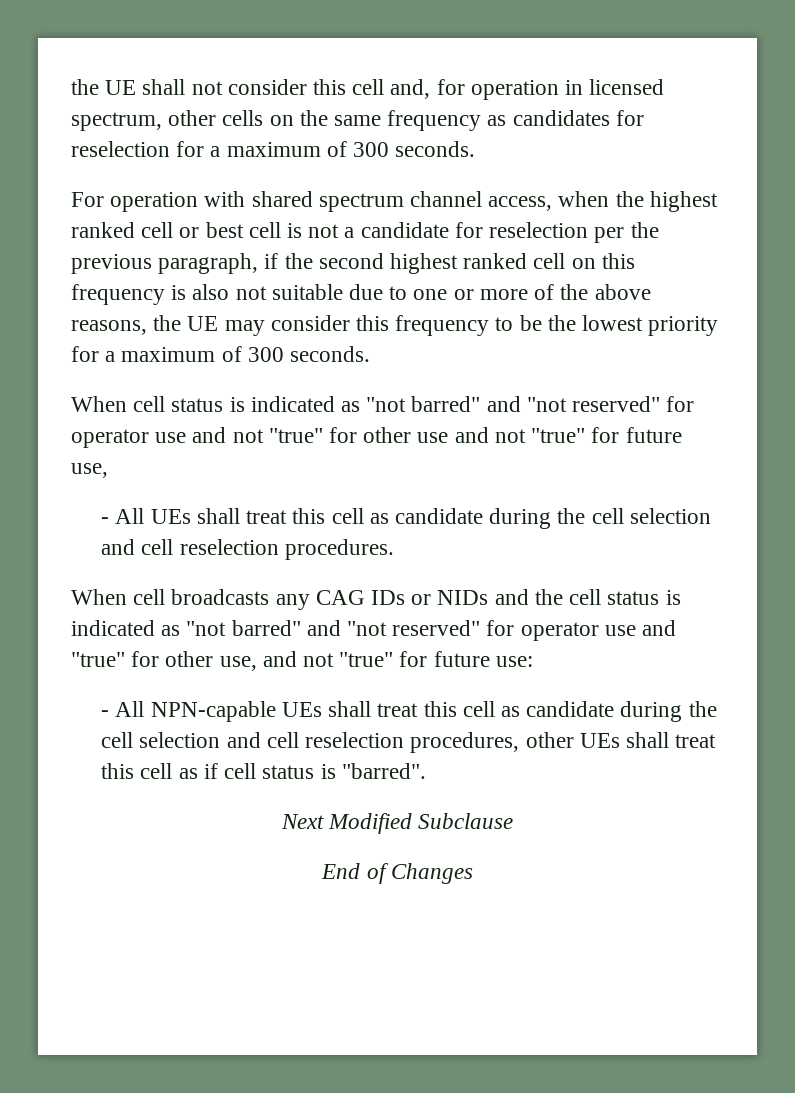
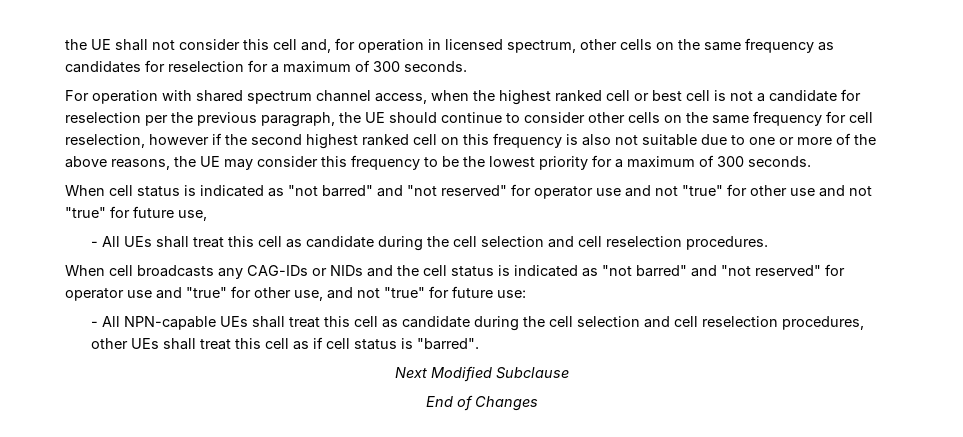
(259, 263) none -> [339,111,873,126] [65,134,209,148] the UE should continue to consider other cells on the same frequency for cell reselection, however
[315,590,406,605] CAG IDs -> [247,265,308,276] CAG-IDs

